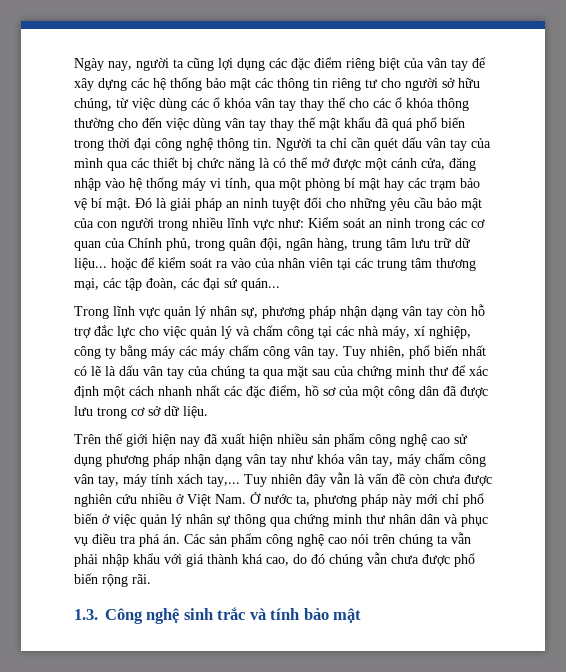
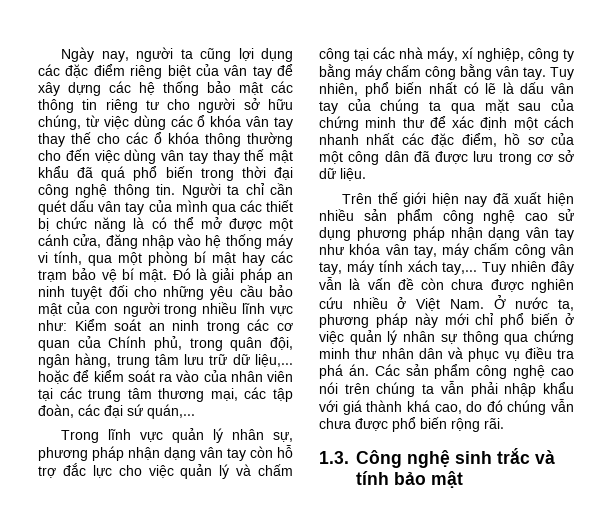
[74,258,107,270] liệu... -> [254,354,293,367] liệu,...
[241,278,280,291] quán... -> [147,404,195,419] quán,...
[179,345,290,359] các máy chấm công -> [386,64,492,80] chấm công bằng

